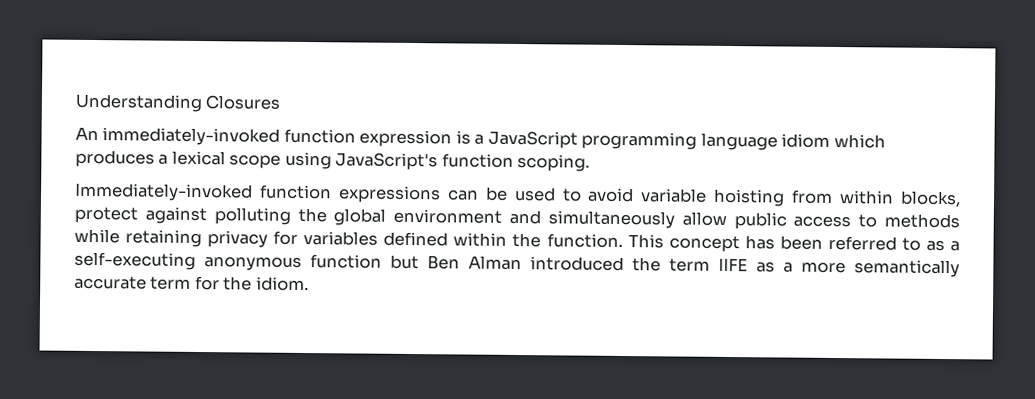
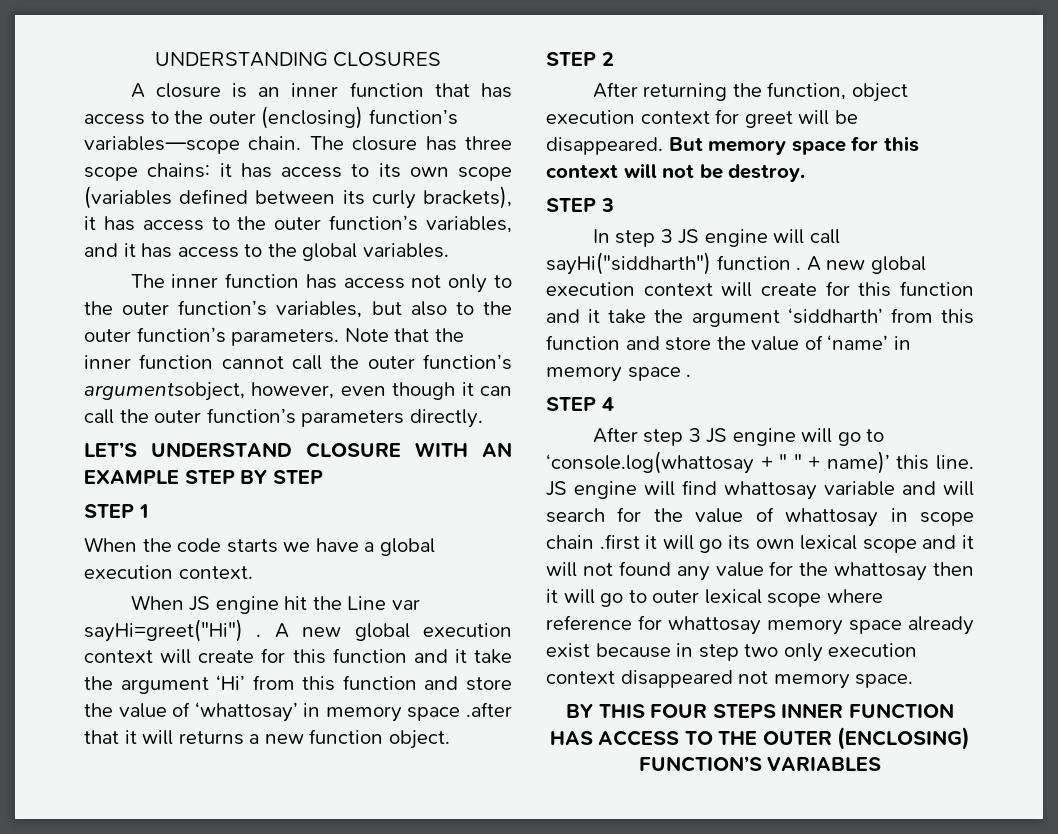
[75,93,281,113] [75,126,886,151] [75,149,591,172] [74,182,961,208] [74,206,961,230] [74,228,960,253] [74,251,960,278] [74,275,309,292] Understanding Closures // An immediately-invoked function expression is a JavaScript programming language idiom which produces a lexical scope using JavaScript's function scoping. // Immediately-invoked function expressions can be used to avoid variable hoisting from within blocks, protect against polluting the global environment and simultaneously allow public access to methods while retaining privacy for variables defined within the function. This concept has been referred to as a self-executing anonymous function but Ben Alman introduced the term IIFE as a more semantically accurate term for the idiom. -> [154,52,442,67] [130,82,512,98] [84,106,458,129] [84,136,513,154] [84,163,512,181] [84,186,512,209] [84,215,512,233] [84,243,449,261] [130,273,512,293] [84,300,513,318] [84,327,464,346] [84,354,512,370] [84,382,512,401] [84,408,483,428] [84,442,512,458] [84,470,323,484] [84,504,148,518] [84,537,435,556] [84,565,253,579] [130,595,420,614] [84,619,512,642] [84,648,512,664] [84,675,512,694] [84,702,512,722] [84,729,450,749] [546,52,614,66] [592,82,908,102] [546,109,858,128] [546,136,919,155] [546,163,806,182] [546,198,614,212] [592,229,840,247] [546,252,926,275] [546,281,974,297] [546,308,974,327] [546,335,911,351] [546,366,692,382] [546,397,614,411] [592,427,885,446] [546,451,974,474] [546,480,974,500] [546,507,974,527] [546,534,974,553] [546,561,974,581] [546,589,883,607] [546,615,974,635] [546,643,918,662] [546,670,914,689] [566,703,954,719] [549,727,971,750] [638,756,882,772] UNDERSTANDING CLOSURES // A closure is an inner function that has access to the outer (enclosing) function’s variables—scope chain. The closure has three scope chains: it has access to its own scope (variables defined between its curly brackets), it has access to the outer function’s variables, and it has access to the global variables. // The inner function has access not only to the outer function’s variables, but also to the outer function’s parameters. Note that the inner function cannot call the outer function’s argumentsobject, however, even though it can call the outer function’s parameters directly. // LET’S UNDERSTAND CLOSURE WITH AN EXAMPLE STEP BY STEP // STEP 1 // When the code starts we have a global execution context. // When JS engine hit the Line var sayHi=greet("Hi") . A new global execution context will create for this function and it take the argument ‘Hi’ from this function and store the value of ‘whattosay’ in memory space .after that it will returns a new function object. // STEP 2 // After returning the function, object execution context for greet will be disappeared. But memory space for this context will not be destroy. // STEP 3 // In step 3 JS engine will call sayHi("siddharth") function . A new global execution context will create for this function and it take the argument ‘siddharth’ from this function and store the value of ‘name’ in memory space . // STEP 4 // After step 3 JS engine will go to ‘console.log(whattosay + " " + name)’ this line. JS engine will find whattosay variable and will search for the value of whattosay in scope chain .first it will go its own lexical scope and it will not found any value for the whattosay then it will go to outer lexical scope where reference for whattosay memory space already exist because in step two only execution context disappeared not memory space. // BY THIS FOUR STEPS INNER FUNCTION HAS ACCESS TO THE OUTER (ENCLOSING) FUNCTION’S VARIABLES

